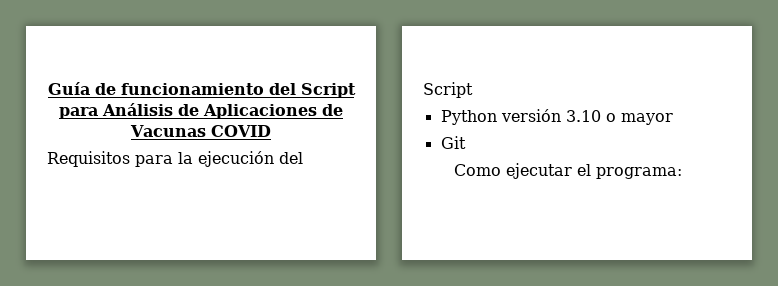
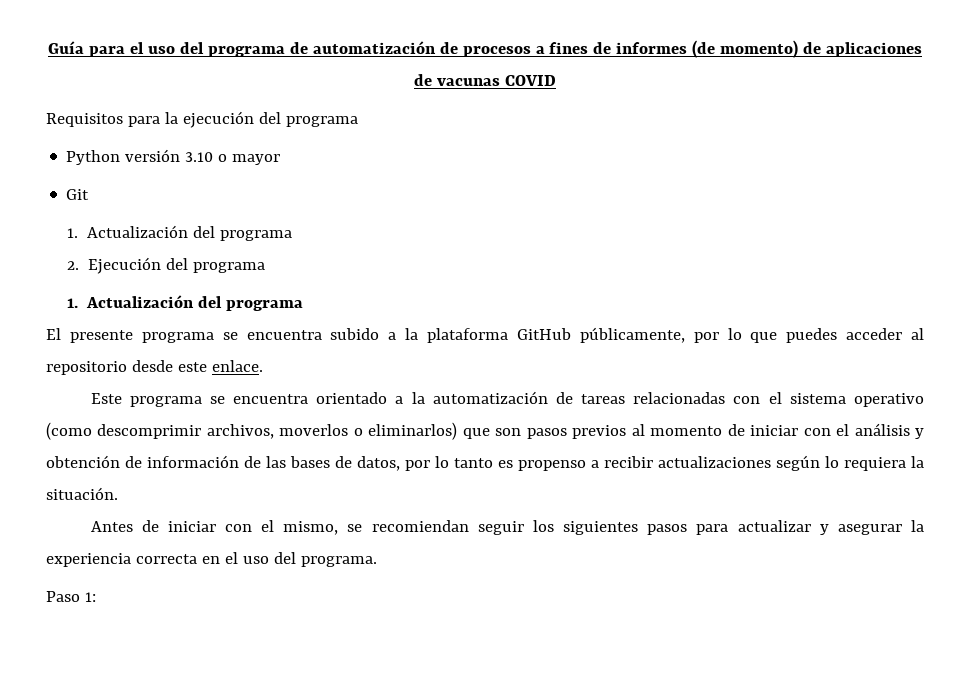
[94,83,356,98] [59,103,343,119] [130,125,207,137] de funcionamiento del Script para Análisis de Aplicaciones de Vacunas -> [88,40,923,58] [414,74,500,86] para el uso del programa de automatización de procesos a fines de informes (de momento) de aplicaciones de vacunas
[423,82,473,98] Script -> [285,116,358,127] programa
[453,163,682,179] Como ejecutar el programa: -> [66,225,293,241] [66,257,265,274] [66,295,304,311] [46,327,924,343] [46,360,263,375] [90,391,924,407] [46,422,925,440] [46,455,924,471] [46,487,118,500] [90,520,925,535] [46,552,377,567] [46,591,96,602] 1. Actualización del programa // 2. Ejecución del programa // 1. Actualización del programa // El presente programa se encuentra subido a la plataforma GitHub públicamente, por lo que puedes acceder al repositorio desde este enlace. // Este programa se encuentra orientado a la automatización de tareas relacionadas con el sistema operativo (como descomprimir archivos, moverlos o eliminarlos) que son pasos previos al momento de iniciar con el análisis y obtención de información de las bases de datos, por lo tanto es propenso a recibir actualizaciones según lo requiera la situación. // Antes de iniciar con el mismo, se recomiendan seguir los siguientes pasos para actualizar y asegurar la experiencia correcta en el uso del programa. // Paso 1:

